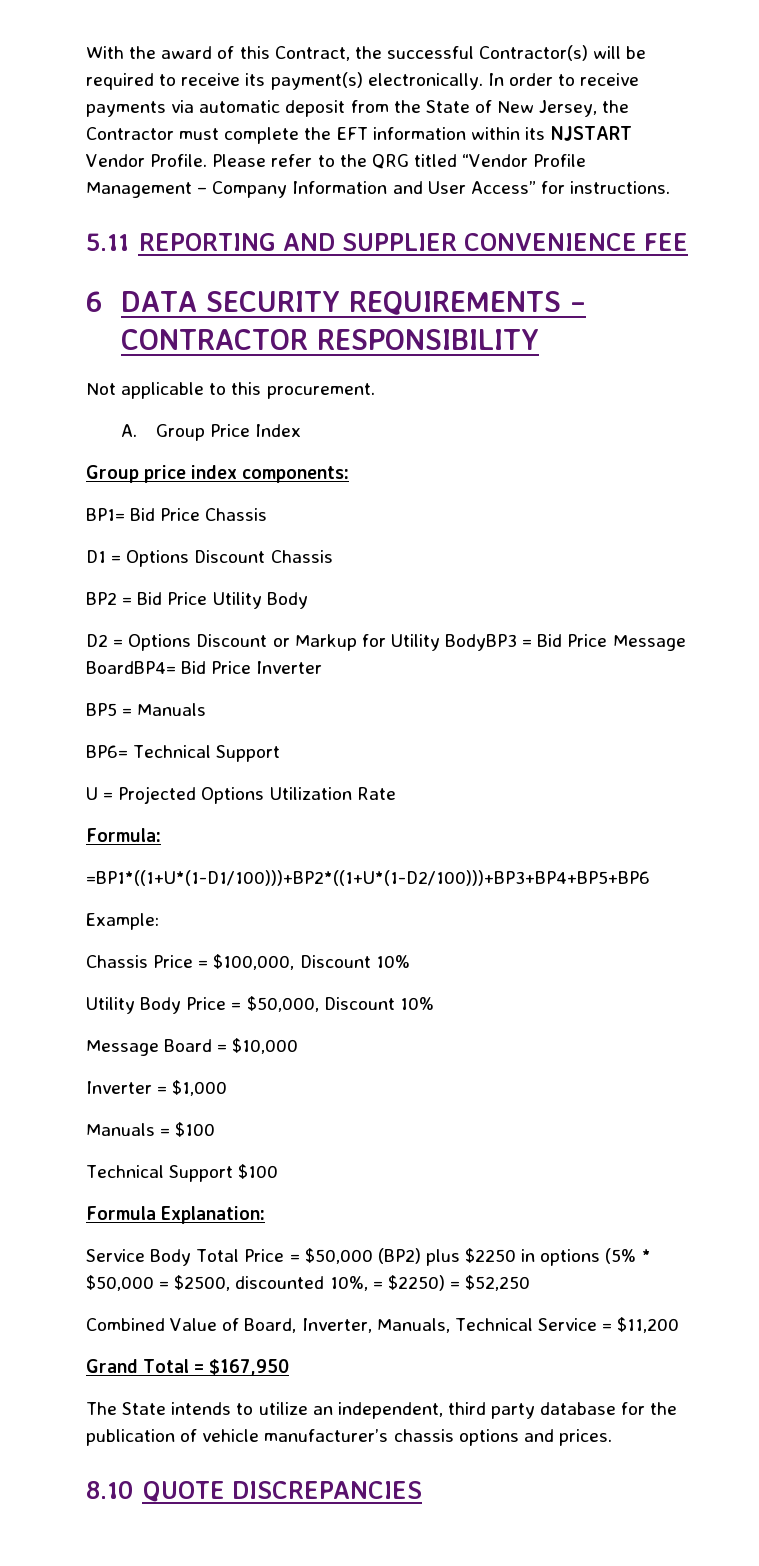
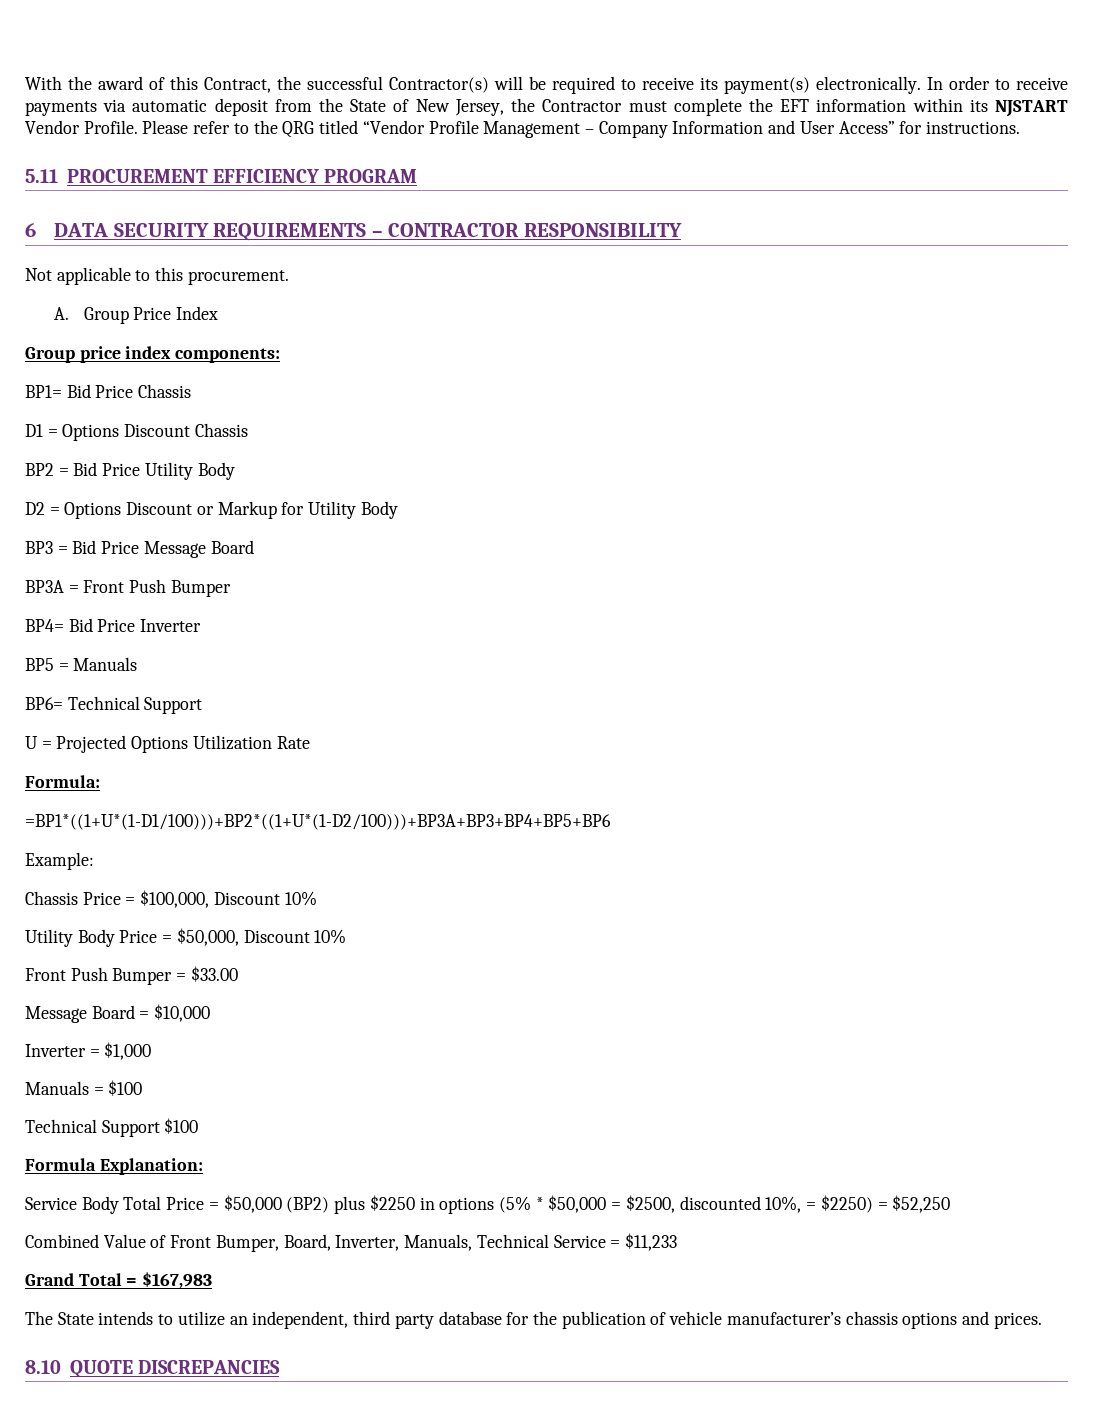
[138,233,688,251] REPORTING AND SUPPLIER CONVENIENCE FEE -> [66,169,418,183] PROCUREMENT EFFICIENCY PROGRAM
[445,634,518,651] BodyBP3 -> [360,501,398,519] [25,541,53,554] Body // BP3
[86,661,176,674] BoardBP4= -> [210,540,254,554] [25,579,231,597] [25,619,64,632] Board // BP3A = Front Push Bumper // BP4=
[86,870,650,886] =BP1*((1+U*(1-D1/100)))+BP2*((1+U*(1-D2/100)))+BP3+BP4+BP5+BP6 -> [25,814,611,830] =BP1*((1+U*(1-D1/100)))+BP2*((1+U*(1-D2/100)))+BP3A+BP3+BP4+BP5+BP6
(434, 1003) none -> [25,966,238,985] // Front Push Bumper = $33.00
(240, 1324) none -> [170,1235,279,1252] Front Bumper,
[617,1317,680,1333] $11,200 -> [624,1233,677,1251] $11,233
[209,1359,290,1376] $167,950 -> [142,1272,213,1289] $167,983

